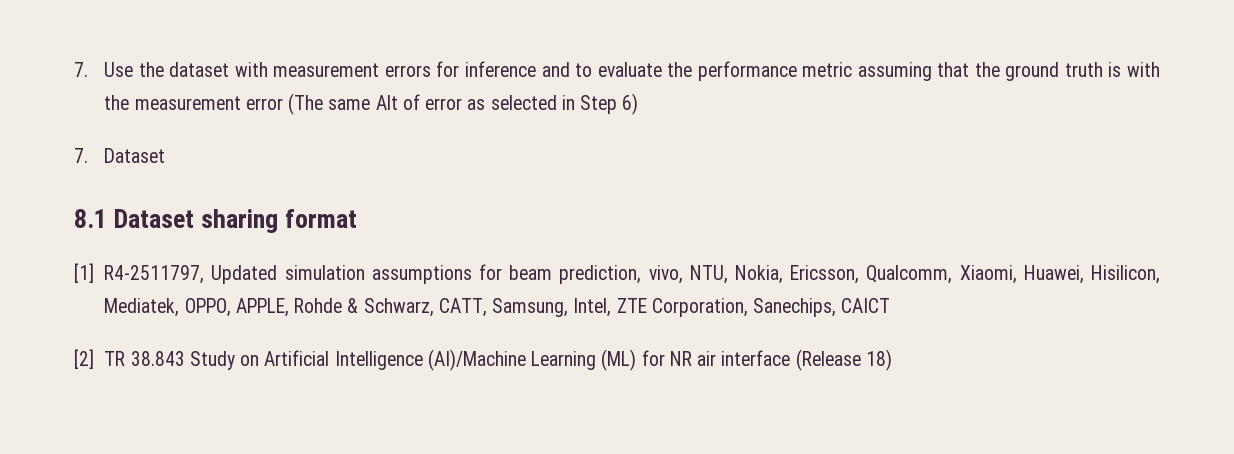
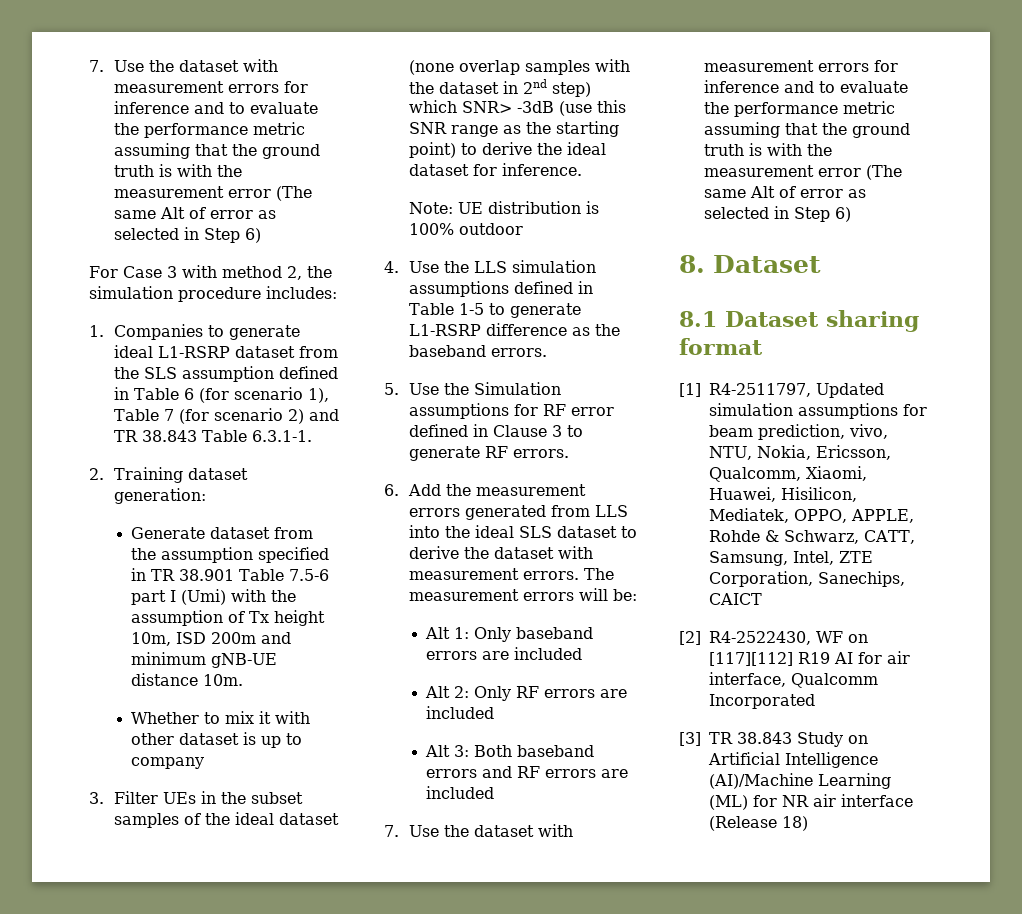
[74,148,88,163] 7. -> [89,265,332,280] [89,286,337,302] [89,324,300,340] [113,345,338,358] [113,366,338,382] [113,387,329,403] [113,408,339,424] [113,430,312,442] [89,467,248,483] [113,488,206,504] [131,527,314,539] [131,547,330,563] [131,568,330,581] [131,589,297,605] [131,610,326,626] [131,632,292,646] [131,652,278,668] [131,673,244,686] [131,711,311,724] [131,732,303,748] [131,757,205,769] [89,791,303,804] [113,812,339,828] [408,59,630,75] [408,79,591,97] [408,100,626,116] [408,121,619,137] [408,142,606,158] [408,163,582,176] [408,201,599,214] [408,223,523,235] [384,260,596,273] [408,281,593,297] [408,303,581,318] [408,323,620,336] [408,345,547,357] [384,382,561,395] [408,403,614,419] [408,424,583,437] [408,446,569,461] [384,484,586,496] [408,505,628,520] [408,525,637,538] [408,546,593,559] [408,568,614,580] [408,588,637,601] [425,627,594,642] [426,647,583,660] [425,686,628,701] [426,706,495,719] [425,745,595,757] [426,766,629,778] [426,786,495,799] [384,824,573,837] [703,60,898,72] [703,80,908,93] [703,101,895,117] [703,122,910,138] [703,143,832,156] [703,165,902,180] [703,186,866,198] [703,206,851,222] [679,255,705,273] For Case 3 with method 2, the simulation procedure includes: // 1. Companies to generate ideal L1-RSRP dataset from the SLS assumption defined in Table 6 (for scenario 1), Table 7 (for scenario 2) and TR 38.843 Table 6.3.1-1. // 2. Training dataset generation: // Generate dataset from the assumption specified in TR 38.901 Table 7.5-6 part I (Umi) with the assumption of Tx height 10m, ISD 200m and minimum gNB-UE distance 10m. // Whether to mix it with other dataset is up to company // 3. Filter UEs in the subset samples of the ideal dataset (none overlap samples with the dataset in 2nd step) which SNR> -3dB (use this SNR range as the starting point) to derive the ideal dataset for inference. // Note: UE distribution is 100% outdoor // 4. Use the LLS simulation assumptions defined in Table 1-5 to generate L1-RSRP difference as the baseband errors. // 5. Use the Simulation assumptions for RF error defined in Clause 3 to generate RF errors. // 6. Add the measurement errors generated from LLS into the ideal SLS dataset to derive the dataset with measurement errors. The measurement errors will be: // Alt 1: Only baseband errors are included // Alt 2: Only RF errors are included // Alt 3: Both baseband errors and RF errors are included // 7. Use the dataset with measurement errors for inference and to evaluate the performance metric assuming that the ground truth is with the measurement error (The same Alt of error as selected in Step 6) // 8.
(94, 359) none -> [709,631,868,645] [709,651,910,666] [709,672,878,688] [709,694,815,709] [679,732,701,746] R4-2522430, WF on [117][112] R19 AI for air interface, Qualcomm Incorporated // [3]

